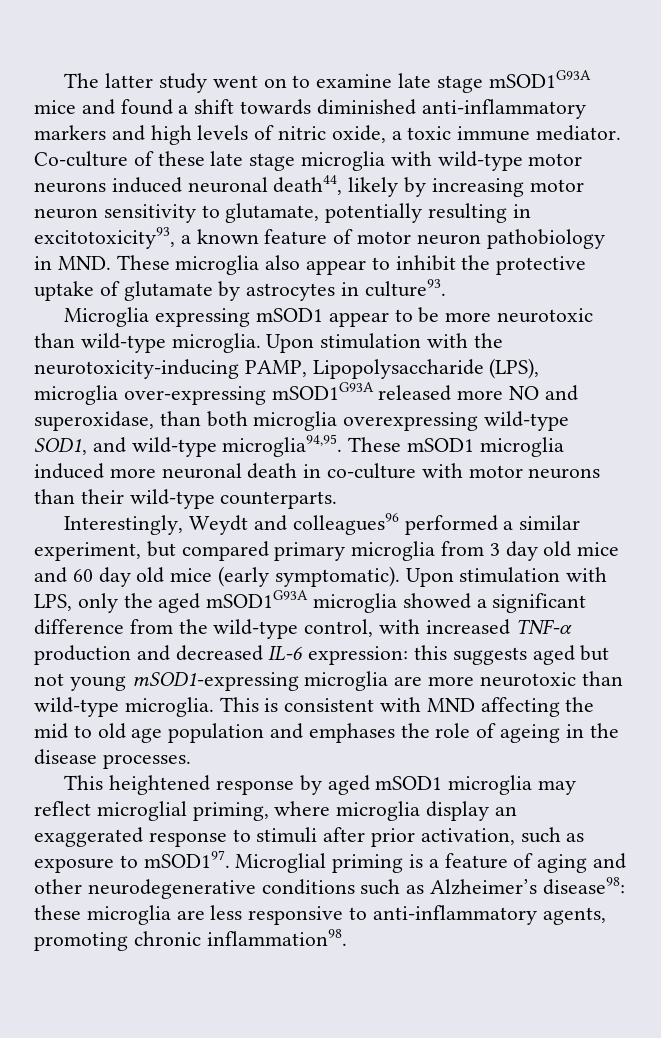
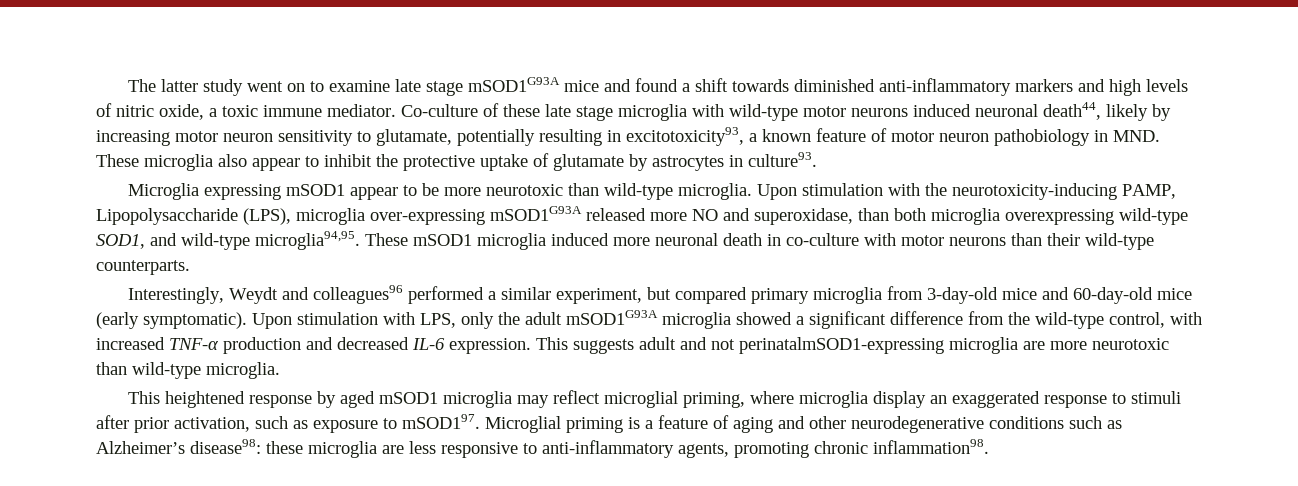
[489,541,620,561] [34,567,165,587] 3 day old mice and 60 day old -> [927,287,1154,304] 3-day-old mice and 60-day-old
[158,593,201,613] aged -> [525,312,562,325] adult
[308,645,610,665] [34,672,299,691] expression: this suggests aged but not young mSOD1-expressing -> [449,337,944,354] expression. This suggests adult and not perinatalmSOD1-expressing
[219,697,595,717] [34,723,619,743] [34,749,191,769] This is consistent with MND affecting the mid to old age population and emphases the role of ageing in the disease processes. -> (280, 370) none

